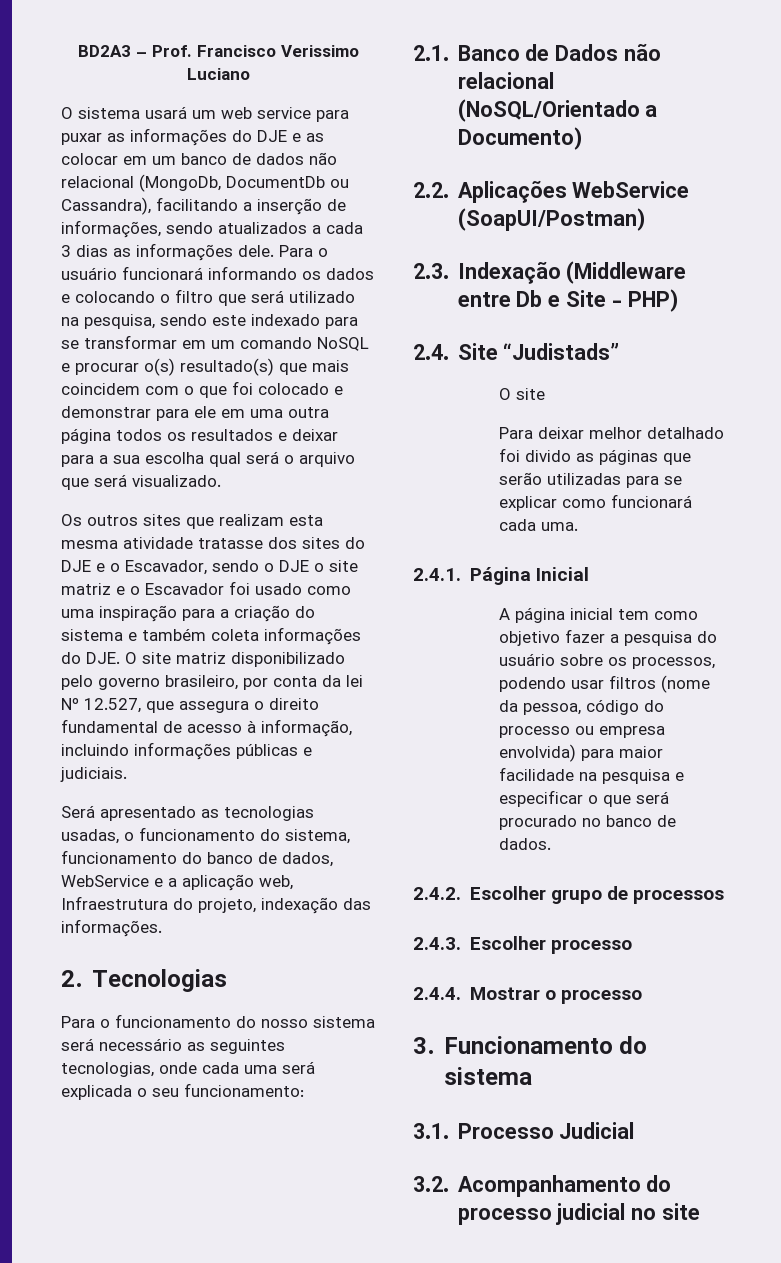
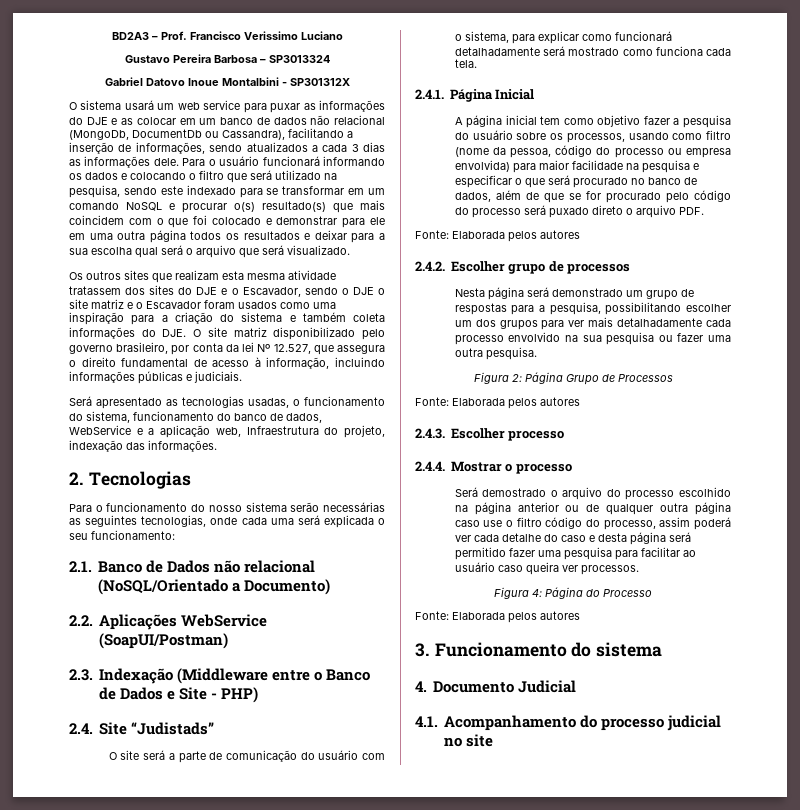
(250, 74) none -> [124,54,330,63] [104,77,350,86] // Gustavo Pereira Barbosa – SP3013324 // Gabriel Datovo Inoue Montalbini - SP301312X
[198,538,263,549] tratasse -> [69,286,121,295] tratassem
[229,581,302,595] foi usado -> [204,300,277,309] foram usados
[61,1038,182,1051] será necessário -> [290,502,385,512] serão necessárias
[516,290,543,307] Db -> [313,669,370,681] [98,687,163,700] o Banco de Dados
[499,427,725,439] [499,448,692,465] [499,472,683,488] [499,494,693,511] [499,519,579,531] // Para deixar melhor detalhado foi divido as páginas que serão utilizadas para se explicar como funcionará cada uma. -> [143,750,385,763] [454,31,672,44] [454,46,731,56] [454,59,477,68] será a parte de comunicação do usuário com o sistema, para explicar como funcionará detalhadamente será mostrado como funciona cada tela.
[499,675,657,692] podendo usar filtros -> [628,130,731,140] usando como filtro
[499,838,552,850] dados. -> [454,190,731,203] [454,205,704,218] [415,230,580,242] dados, além de que se for procurado pelo código do processo será puxado direto o arquivo PDF. // Fonte: Elaborada pelos autores
(724, 896) none -> [454,287,694,300] [454,302,731,315] [454,317,731,330] [454,332,731,345] [454,347,537,360] [473,372,673,385] [415,397,580,409] // Nesta página será demonstrado um grupo de respostas para a pesquisa, possibilitando escolher um dos grupos para ver mais detalhadamente cada processo envolvido na sua pesquisa ou fazer uma outra pesquisa. // Figura 2: Página Grupo de Processos // Fonte: Elaborada pelos autores
(642, 996) none -> [454,487,731,500] [454,502,731,515] [454,517,731,530] [454,532,691,545] [454,547,696,560] [454,562,639,575] [494,587,652,599] [415,611,580,623] // Será demostrado o arquivo do processo escolhido na página anterior ou de qualquer outra página caso use o filtro código do processo, assim poderá ver cada detalhe do caso e desta página será permitido fazer uma pesquisa para facilitar ao usuário caso queira ver processos. // Figura 4: Página do Processo // Fonte: Elaborada pelos autores
[413,1123,554,1139] 3.1. Processo -> [415,681,514,693] 4. Documento
[413,1176,449,1192] 3.2. -> [415,716,438,727] 4.1.

